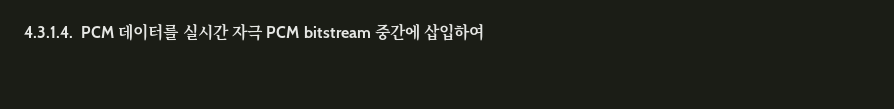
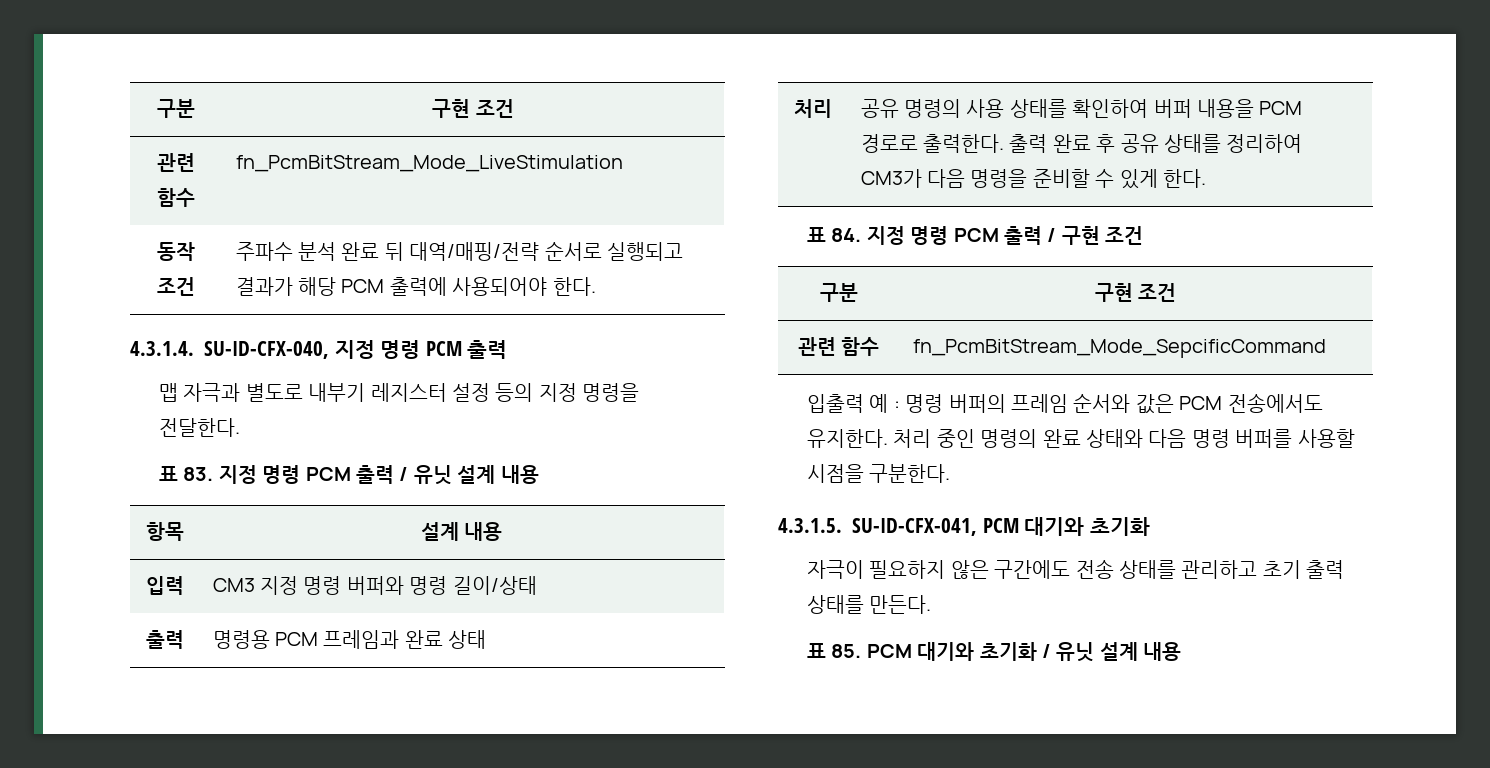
[24,23,485,41] 4.3.1.4. PCM 데이터를 실시간 자극 PCM bitstream 중간에 삽입하여 -> [157,99,195,118] [432,99,514,118] [157,153,195,172] [157,188,195,207] [235,155,623,172] [157,242,195,261] [157,277,195,296] [235,241,684,261] [235,277,596,296] [130,340,508,359] [159,383,640,402] [159,418,241,437] [159,465,539,485] [145,522,184,541] [420,522,503,541] [145,576,184,595] [212,576,537,595] [145,630,184,649] [212,630,487,649] [793,99,832,118] [860,99,1303,118] [860,134,1303,153] [860,169,1207,189] [807,226,1144,245] [819,283,858,302] [1094,283,1177,302] [797,337,880,356] [912,339,1326,358] [807,393,1323,414] [807,429,1355,448] [807,464,951,483] [778,517,1150,536] [807,559,1345,579] [807,595,932,614] [807,642,1182,662] 구분 | 구현 조건 // 관련 함수 | fn_PcmBitStream_Mode_LiveStimulation // 동작 조건 | 주파수 분석 완료 뒤 대역/매핑/전략 순서로 실행되고 결과가 해당 PCM 출력에 사용되어야 한다. // 4.3.1.4. SU-ID-CFX-040, 지정 명령 PCM 출력 // 맵 자극과 별도로 내부기 레지스터 설정 등의 지정 명령을 전달한다. // 표 83. 지정 명령 PCM 출력 / 유닛 설계 내용 // 항목 | 설계 내용 // 입력 | CM3 지정 명령 버퍼와 명령 길이/상태 // 출력 | 명령용 PCM 프레임과 완료 상태 // 처리 | 공유 명령의 사용 상태를 확인하여 버퍼 내용을 PCM 경로로 출력한다. 출력 완료 후 공유 상태를 정리하여 CM3가 다음 명령을 준비할 수 있게 한다. // 표 84. 지정 명령 PCM 출력 / 구현 조건 // 구분 | 구현 조건 // 관련 함수 | fn_PcmBitStream_Mode_SepcificCommand // 입출력 예 : 명령 버퍼의 프레임 순서와 값은 PCM 전송에서도 유지한다. 처리 중인 명령의 완료 상태와 다음 명령 버퍼를 사용할 시점을 구분한다. // 4.3.1.5. SU-ID-CFX-041, PCM 대기와 초기화 // 자극이 필요하지 않은 구간에도 전송 상태를 관리하고 초기 출력 상태를 만든다. // 표 85. PCM 대기와 초기화 / 유닛 설계 내용

